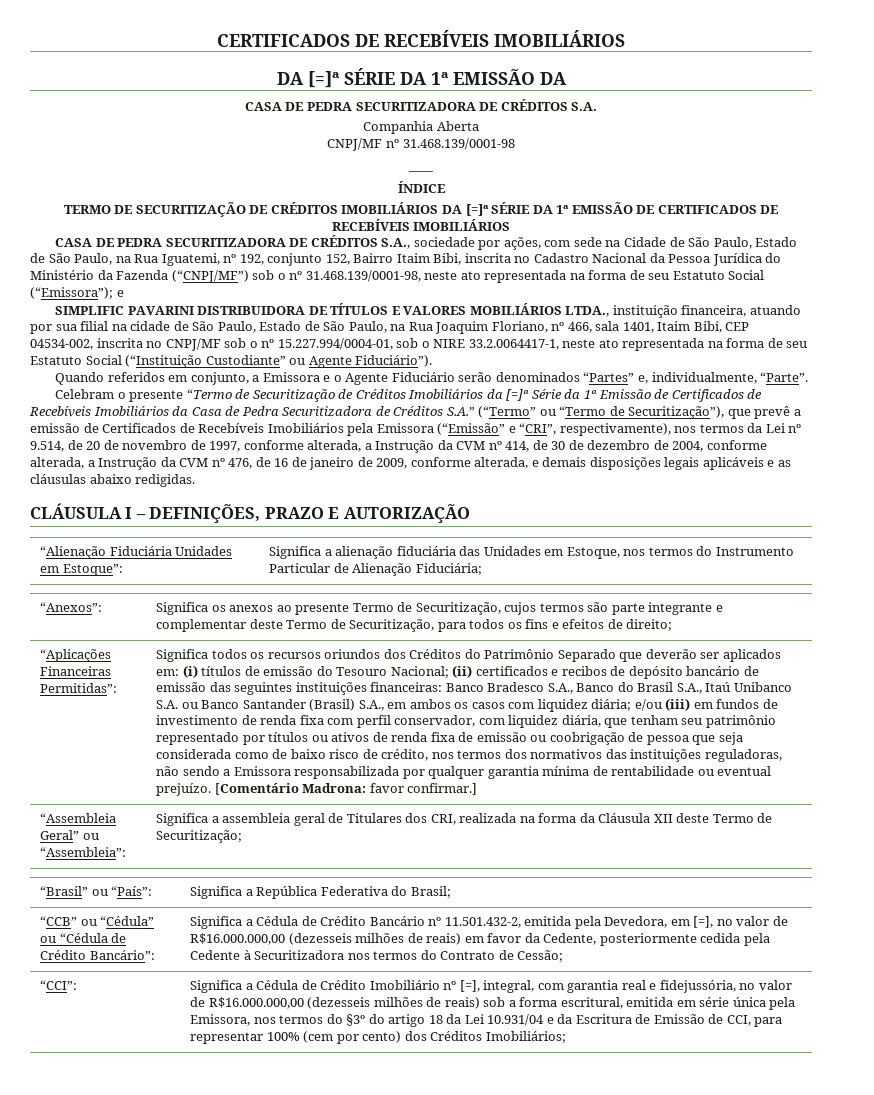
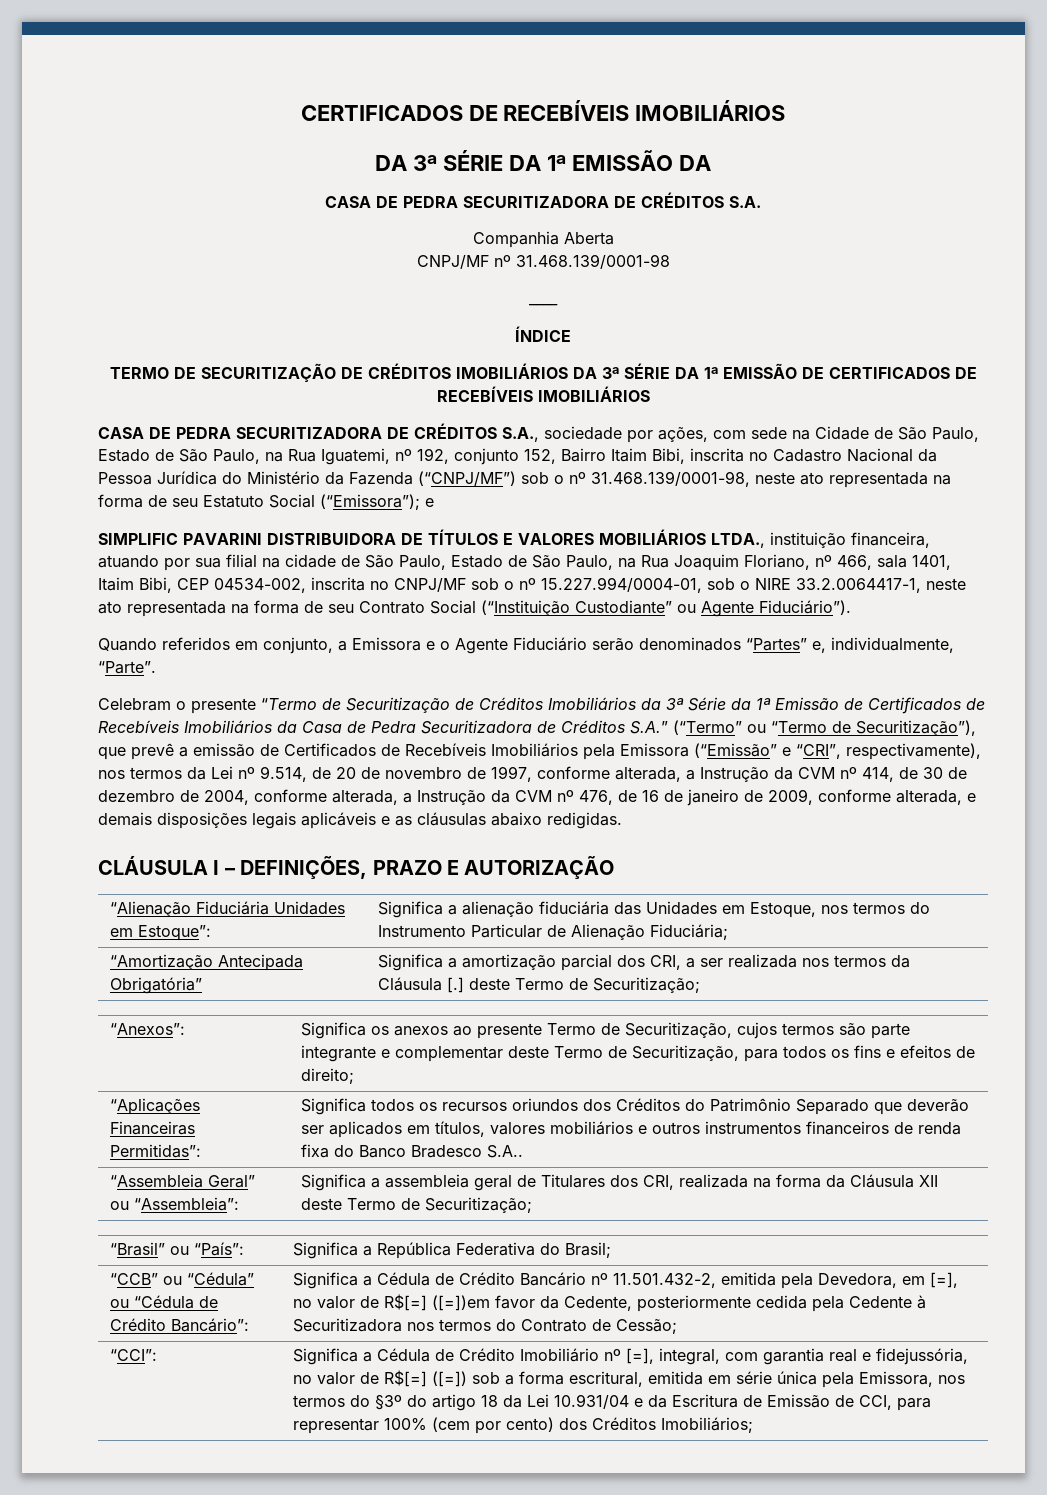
[307,71,339,88] [=]ª -> [413,155,438,171] 3ª
[465,204,489,216] [=]ª -> [601,367,619,379] 3ª
[30,356,82,365] Estatuto -> [359,601,425,614] Contrato
[506,389,530,401] [=]ª -> [666,698,684,710] 3ª
(482, 569) none -> [110,954,304,971] [110,977,203,994] [378,954,911,971] [378,977,701,993] // “Amortização Antecipada Obrigatória” | Significa a amortização parcial dos CRI, a ser realizada nos termos da Cláusula [.] deste Termo de Securitização;
[156,665,759,679] [156,682,792,695] [156,698,778,712] [156,715,776,728] [156,732,743,745] [156,749,782,762] [156,766,772,779] [156,783,478,796] em: (i) títulos de emissão do Tesouro Nacional; (ii) certificados e recibos de depósito bancário de emissão das seguintes instituições financeiras: Banco Bradesco S.A., Banco do Brasil S.A., Itaú Unibanco S.A. ou Banco Santander (Brasil) S.A., em ambos os casos com liquidez diária; e/ou (iii) em fundos de investimento de renda fixa com perfil conservador, com liquidez diária, que tenham seu patrimônio representado por títulos ou ativos de renda fixa de emissão ou coobrigação de pessoa que seja considerada como de baixo risco de crédito, nos termos dos normativos das instituições reguladoras, não sendo a Emissora responsabilizada por qualquer garantia mínima de rentabilidade ou eventual prejuízo. [Comentário Madrona: favor confirmar.] -> [407,1121,962,1137] [301,1144,524,1158] em títulos, valores mobiliários e outros instrumentos financeiros de renda fixa do Banco Bradesco S.A..
[190,933,484,945] R$16.000.000,00 (dezesseis milhões de reais) em -> [384,1294,491,1311] R$[=] ([=])em
[208,997,480,1009] R$16.000.000,00 (dezesseis milhões de reais) -> [384,1370,468,1387] R$[=] ([=])

